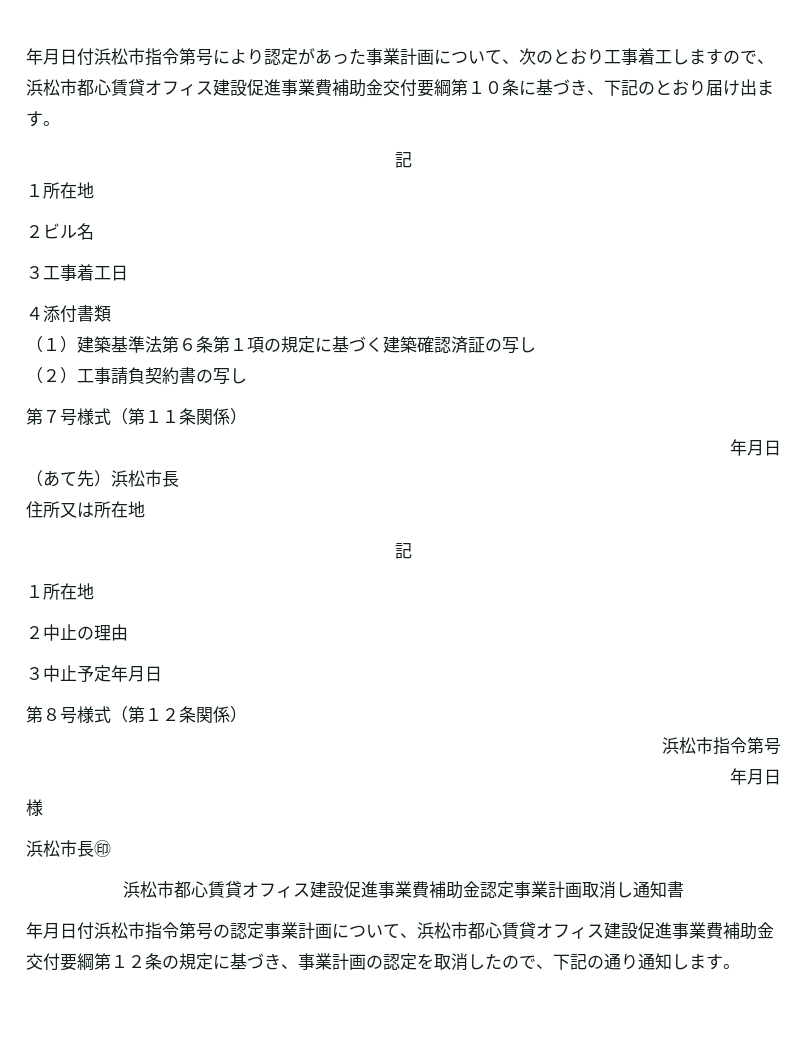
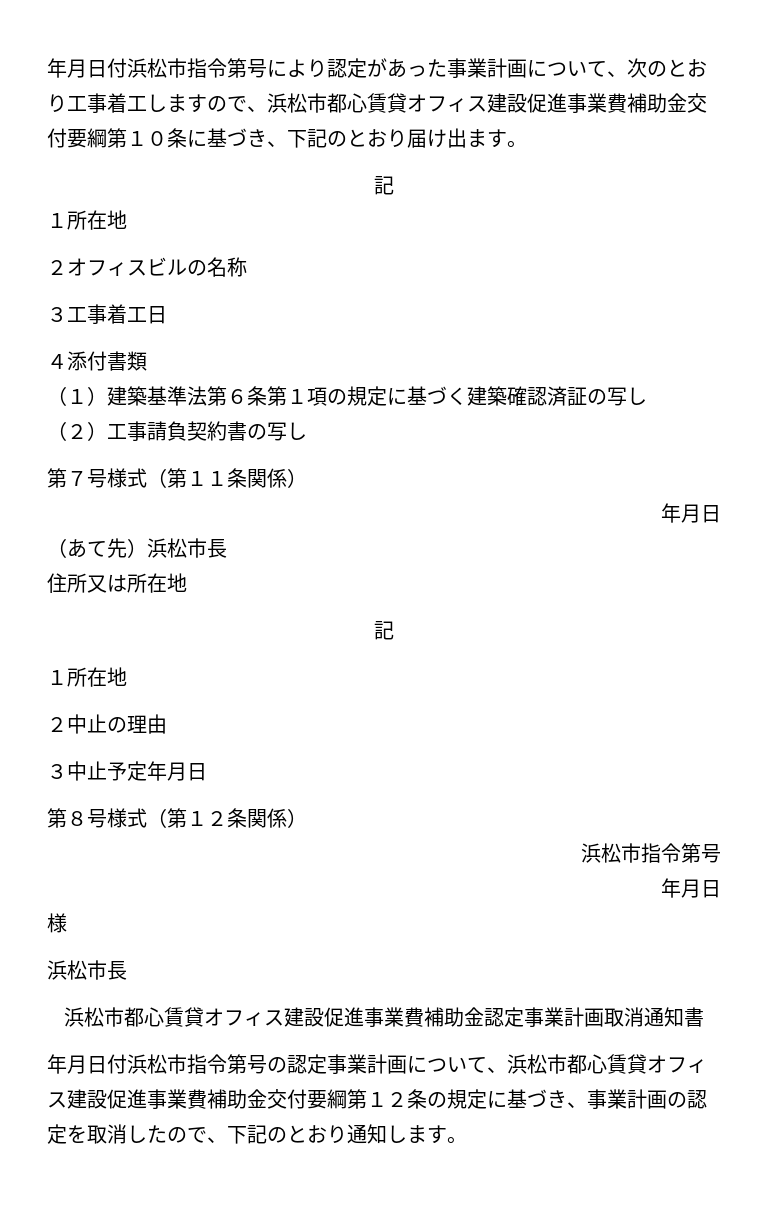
[43,223,77,239] ビル -> [67,257,207,276] オフィスビルの
(94, 231) none -> [227,257,247,277] 称
[94,840,111,857] ㊞ -> (127, 970) none
[616,882,633,898] し -> (644, 1017) none
[604,953,621,970] 通 -> [287,1125,327,1143] とお

